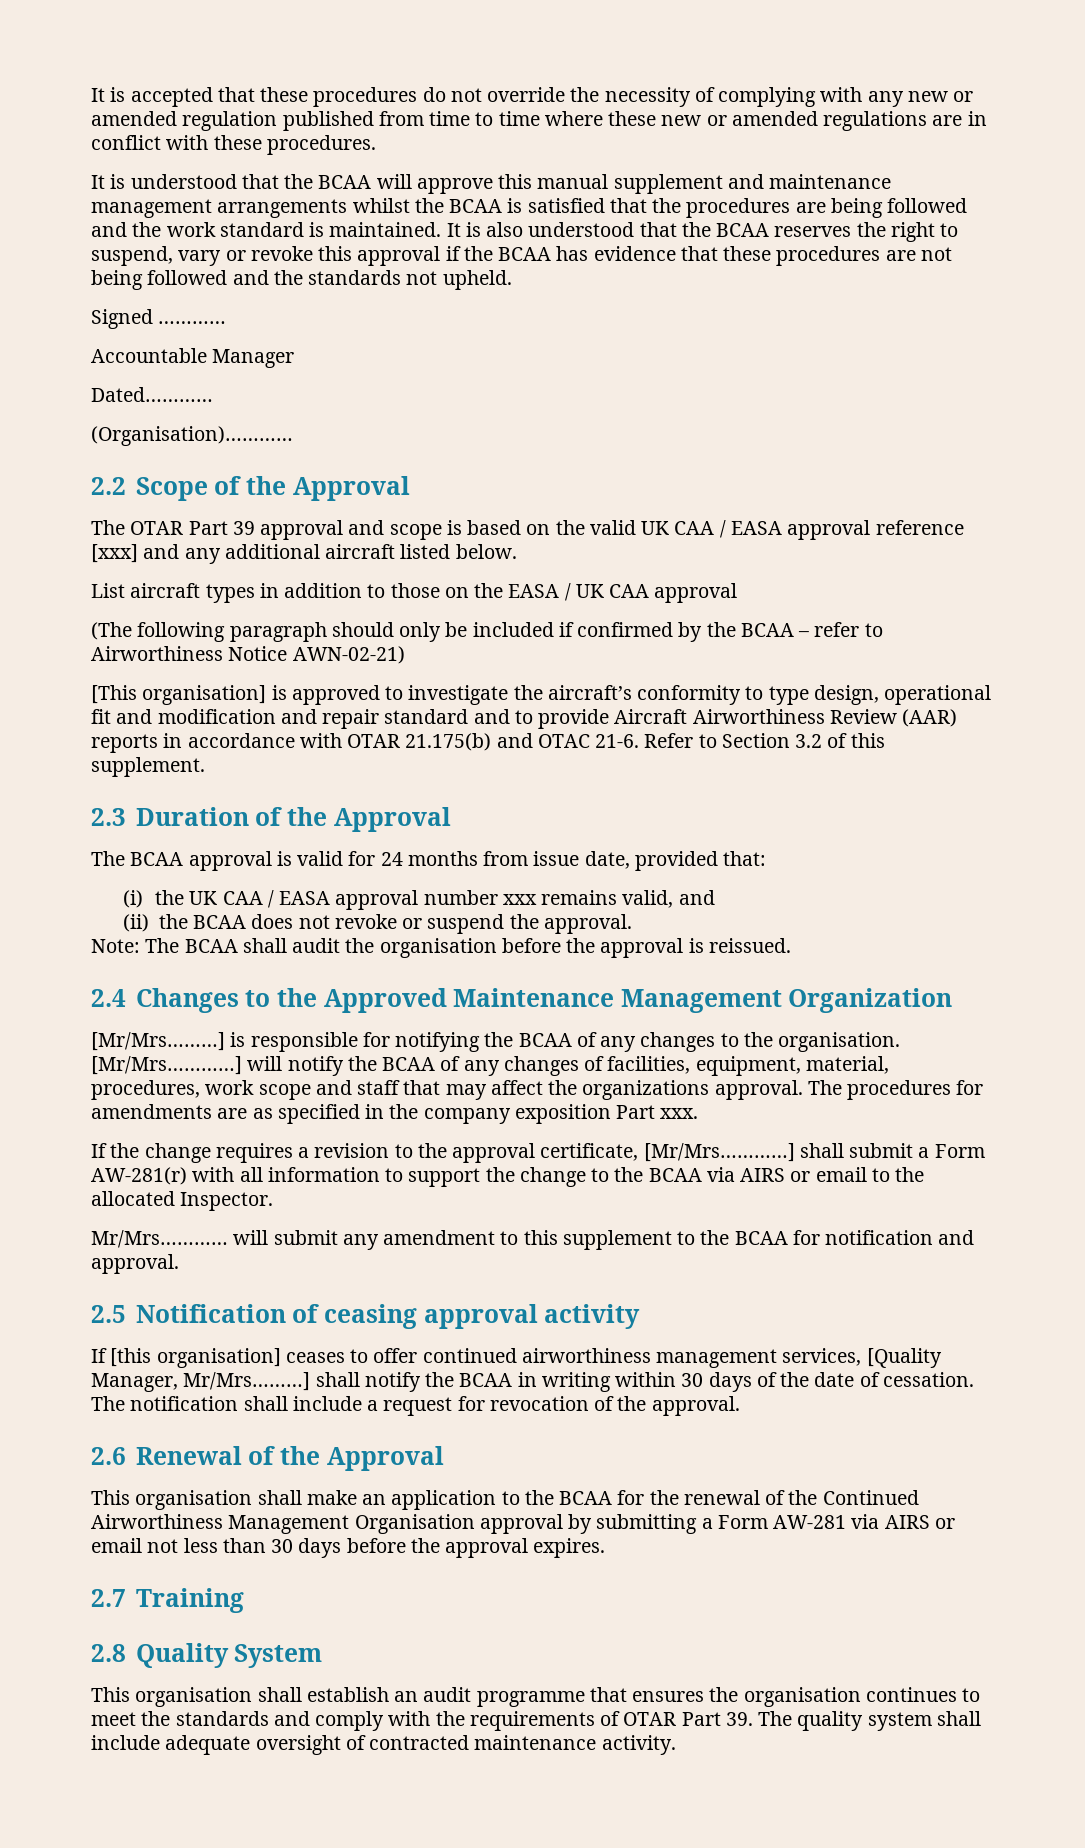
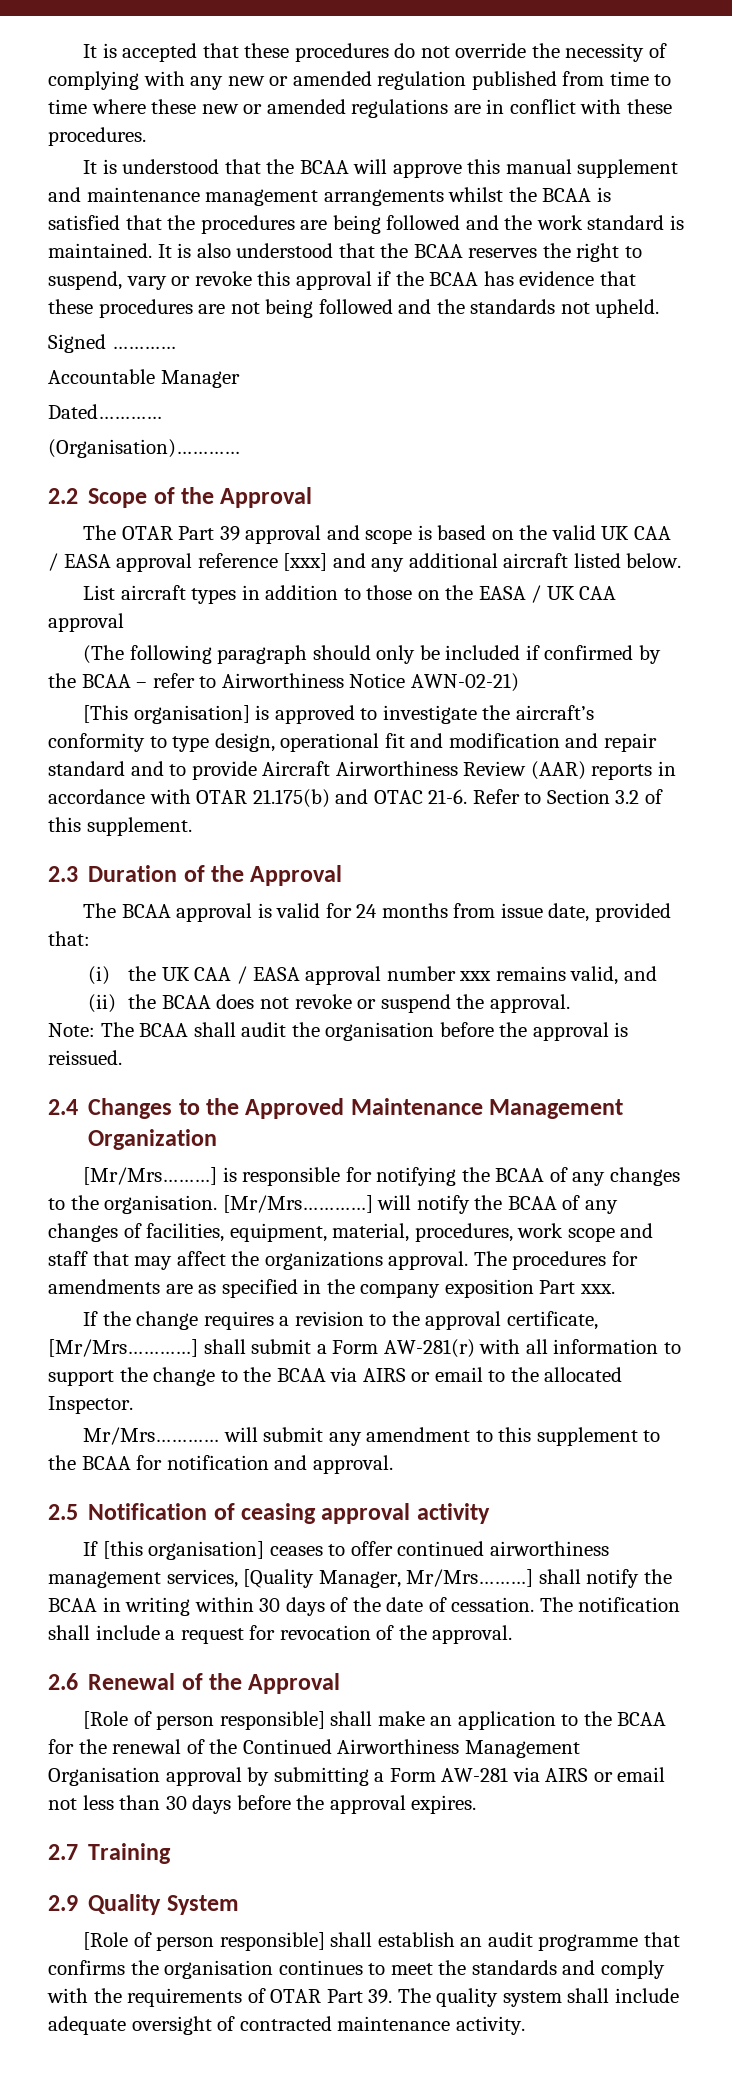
[91,1490,253,1510] This organisation -> [83,1711,325,1730] [Role of person responsible]
[91,1644,126,1662] 2.8 -> [48,1895,78,1911] 2.9
[91,1687,253,1707] This organisation -> [83,1932,325,1951] [Role of person responsible]
[632,1691,705,1702] ensures -> [48,1960,125,1975] confirms

